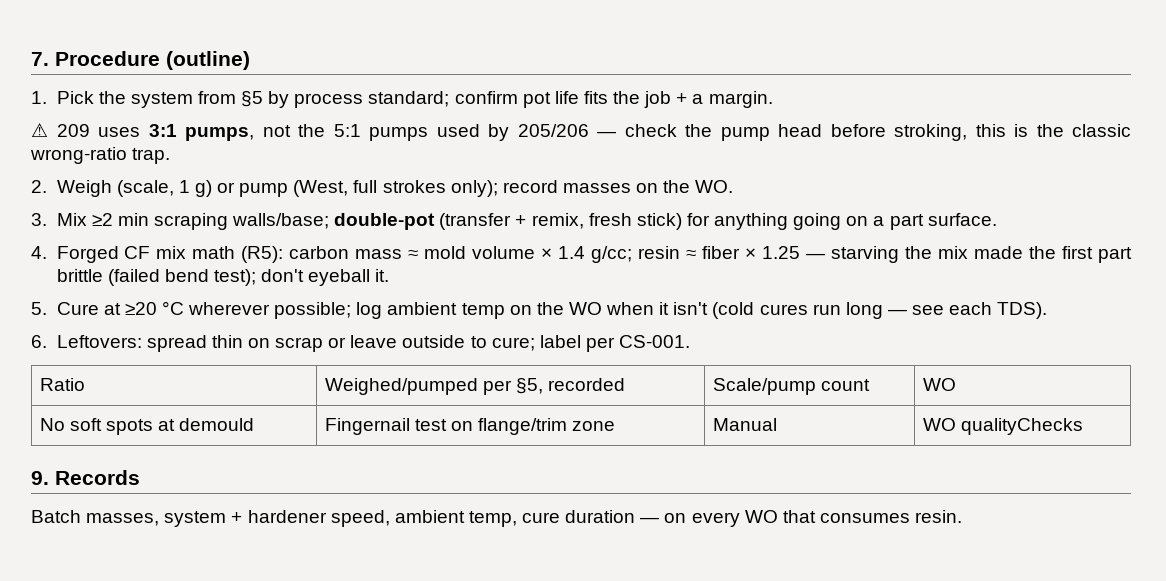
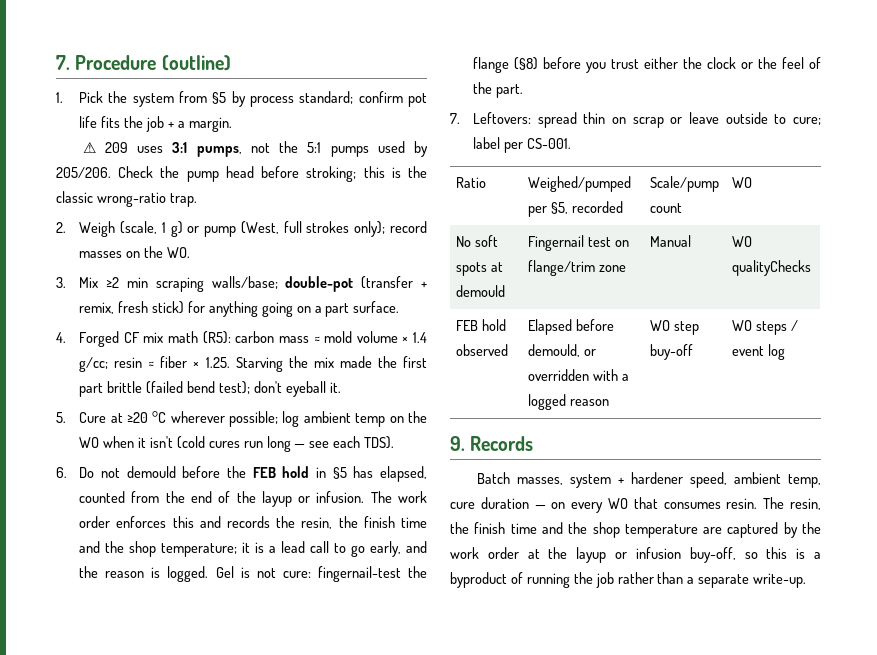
[517,124,677,137] 205/206 — check -> [56,166,154,178] 205/206. Check
[894,124,967,141] stroking, -> [306,166,357,182] stroking;
[762,246,900,263] 1.25 — starving -> [205,357,283,372] 1.25. Starving
(47, 341) none -> [79,466,428,482] [79,491,427,507] [79,516,427,529] [79,541,428,557] [79,566,427,582] [473,57,821,73] [473,82,524,98] [450,113,460,124] Do not demould before the FEB hold in §5 has elapsed, counted from the end of the layup or infusion. The work order enforces this and records the resin, the finish time and the shop temperature; it is a lead call to go early, and the reason is logged. Gel is not cure: fingernail-test the flange (§8) before you trust either the clock or the feel of the part. // 7.
(1083, 426) none -> [455,319,506,331] [455,344,508,356] [527,319,614,335] [527,344,596,357] [527,369,629,381] [527,394,609,410] [649,320,699,335] [649,344,693,360] [731,320,798,335] [731,344,785,360] // FEB hold observed | Elapsed before demould, or overridden with a logged reason | WO step buy-off | WO steps / event log
(963, 516) none -> [763,497,821,510] [450,522,821,538] [450,547,821,563] [450,572,807,588] The resin, the finish time and the shop temperature are captured by the work order at the layup or infusion buy-off, so this is a byproduct of running the job rather than a separate write-up.

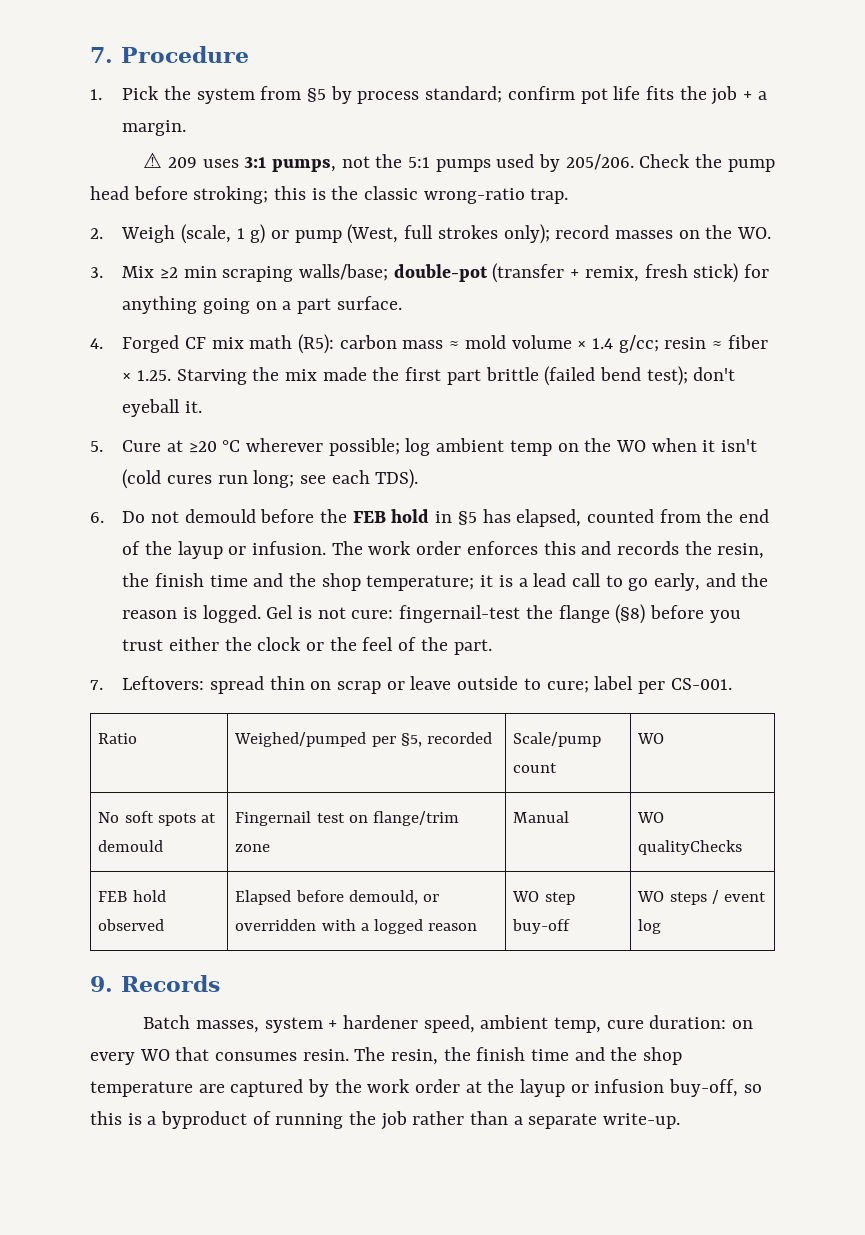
[161,55,231,71] (outline) -> (249, 54) none
[266,436,306,452] long — -> [253,470,295,488] long;
[480,497,546,509] duration — -> [649,1015,727,1029] duration:

